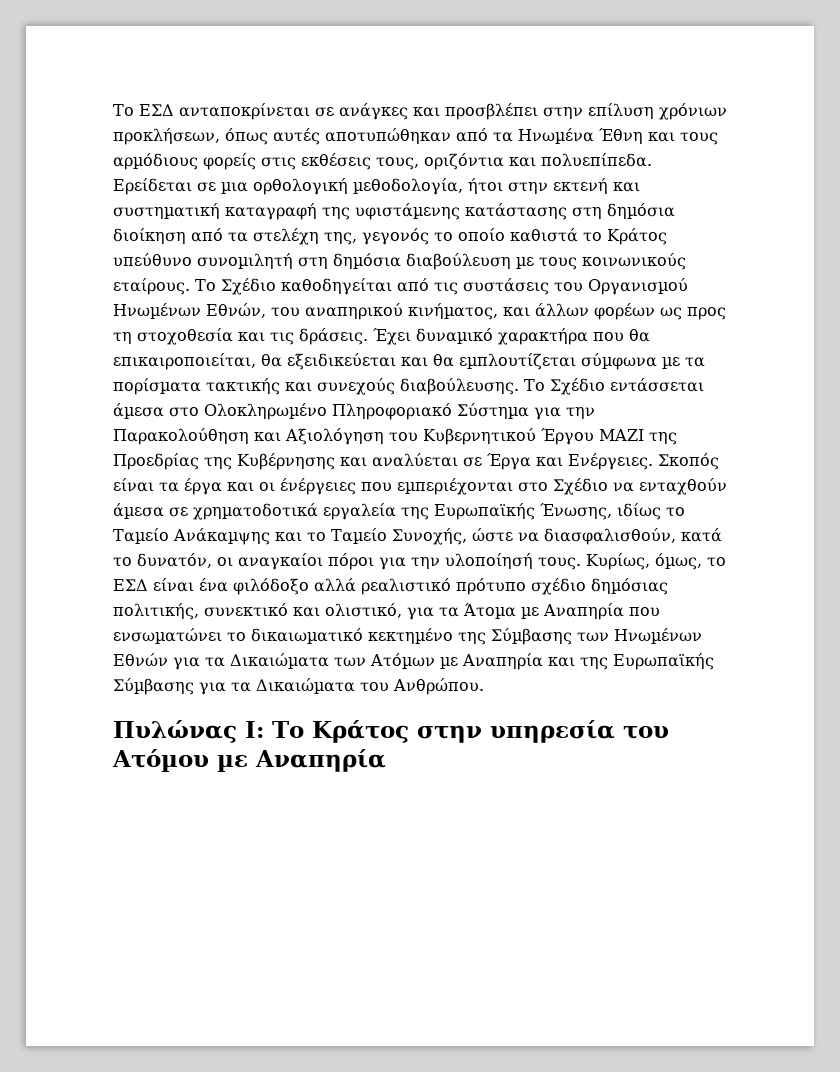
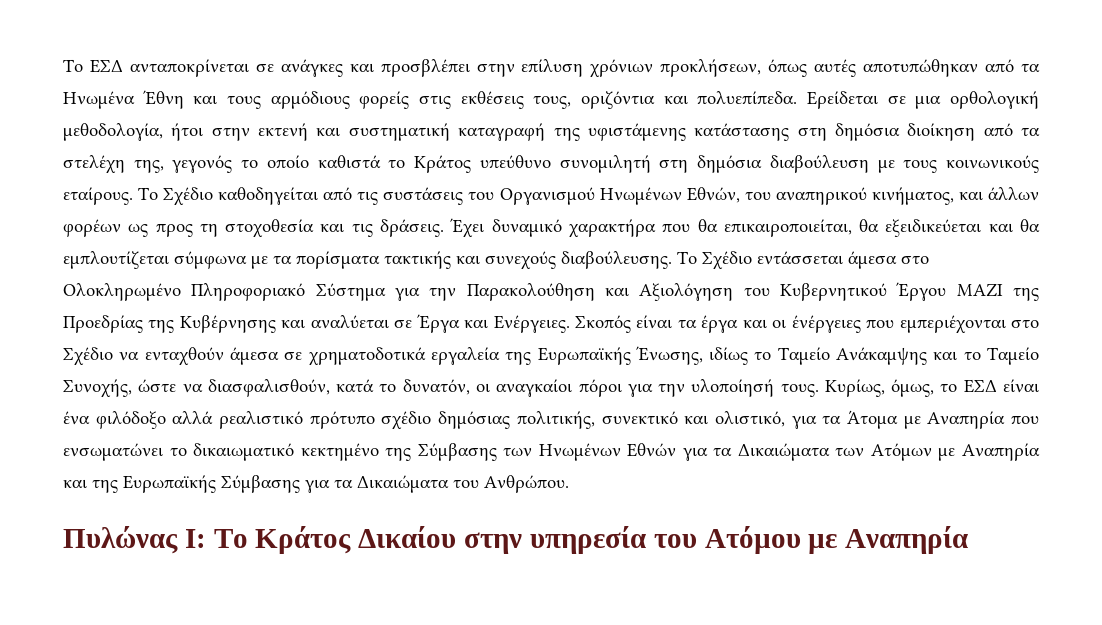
(409, 731) none -> [358,526,457,548] Δικαίου

